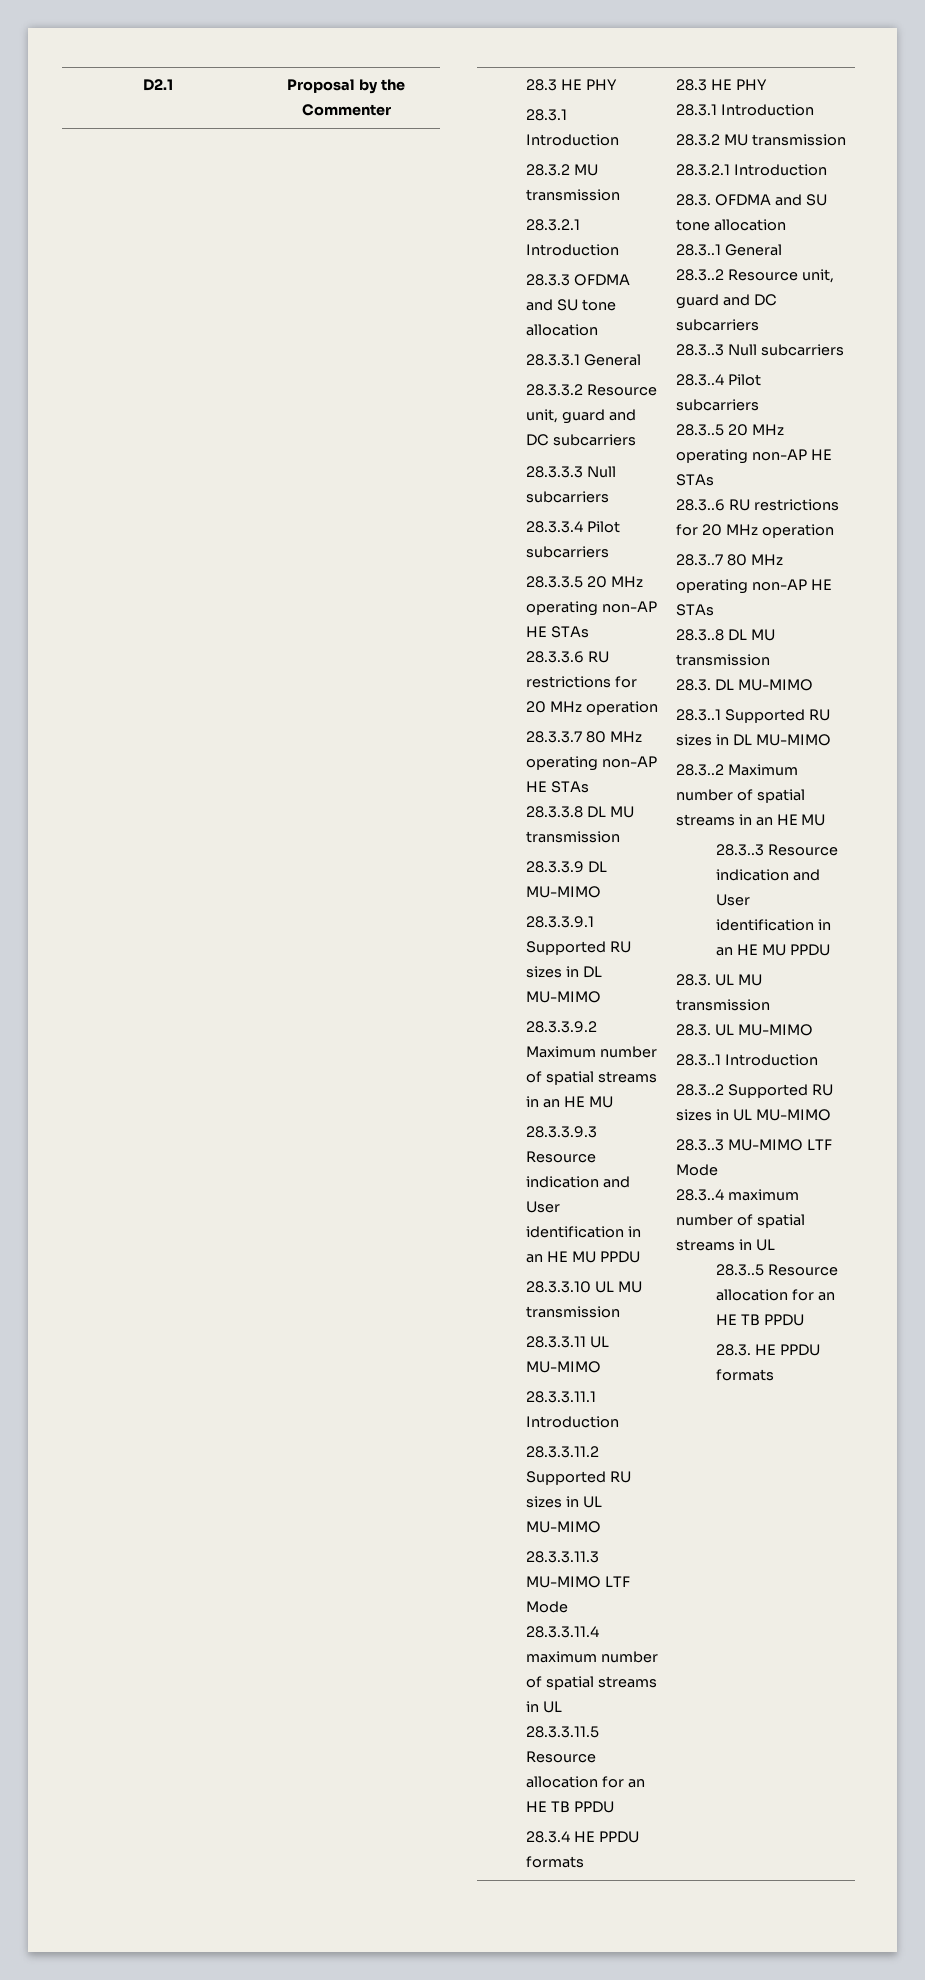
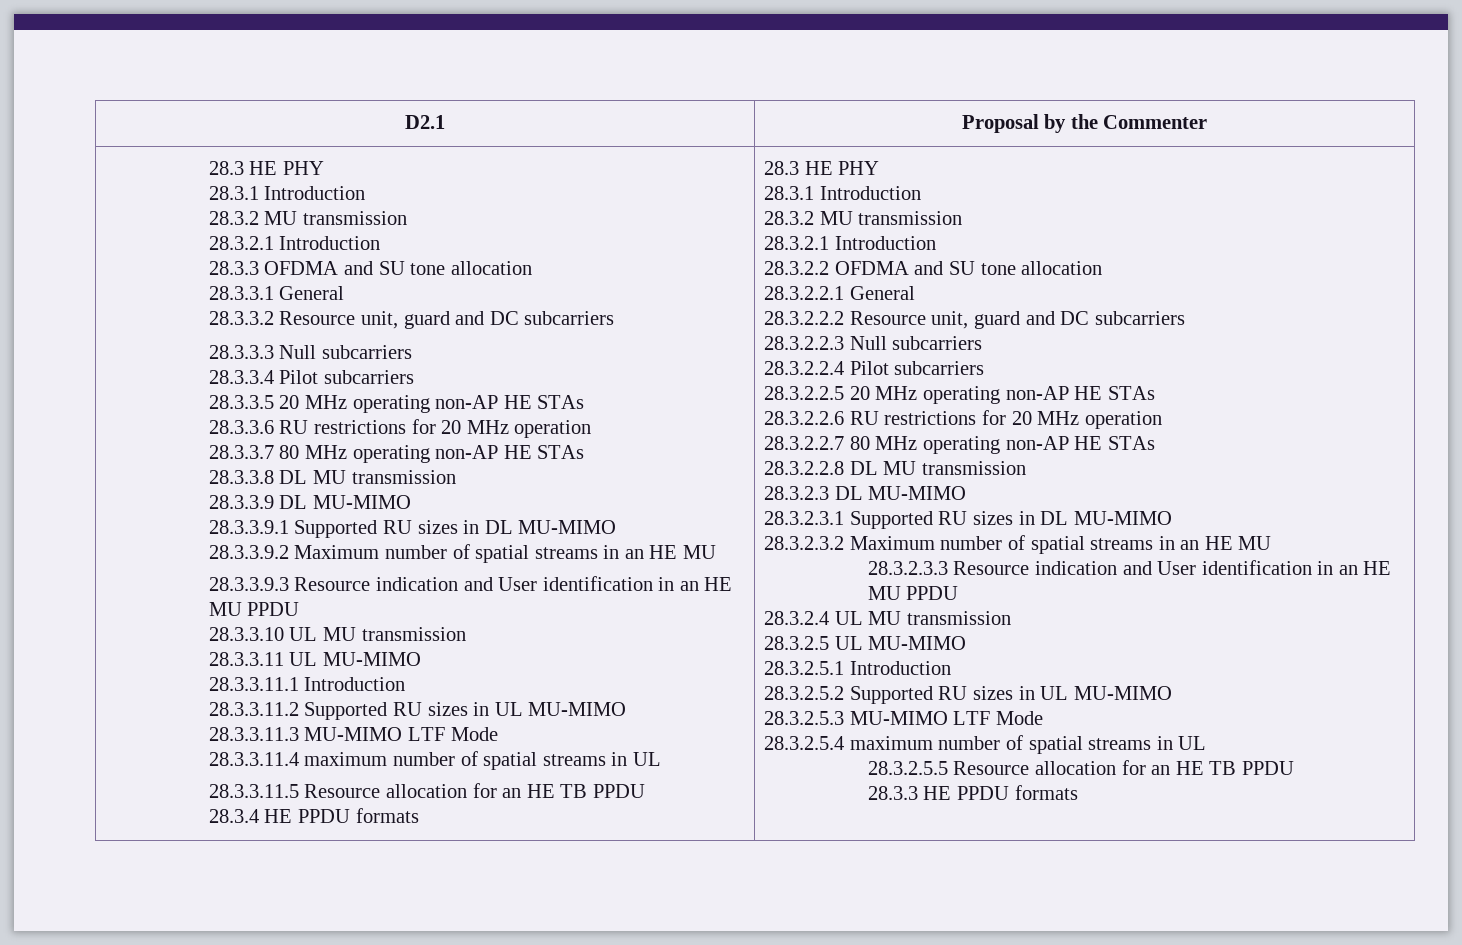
[675,194,827,206] [675,219,786,231] [675,244,782,256] [675,269,834,283] [675,294,777,309] [675,319,759,331] [675,344,844,356] [675,374,761,386] [675,399,759,411] [675,424,784,436] [675,449,832,464] [675,474,714,486] [675,499,839,511] [675,524,834,538] [675,554,783,566] [675,579,832,594] [675,604,714,616] [675,629,775,641] [675,654,770,666] [675,679,813,691] [675,709,830,723] [675,734,831,746] [675,764,798,776] [675,789,805,803] [675,814,826,826] [715,844,764,856] 28.3. OFDMA and SU tone allocation // 28.3..1 General // 28.3..2 Resource unit, guard and DC subcarriers // 28.3..3 Null subcarriers // 28.3..4 Pilot subcarriers // 28.3..5 20 MHz operating non-AP HE STAs // 28.3..6 RU restrictions for 20 MHz operation // 28.3..7 80 MHz operating non-AP HE STAs // 28.3..8 DL MU transmission // 28.3. DL MU-MIMO // 28.3..1 Supported RU sizes in DL MU-MIMO // 28.3..2 Maximum number of spatial streams in an HE MU // 28.3..3 -> [764,261,1103,275] [764,286,915,300] [764,311,1185,329] [764,336,983,350] [764,361,985,375] [764,386,1155,404] [764,410,1162,429] [764,436,1155,454] [764,461,1026,475] [764,486,967,500] [764,511,1172,529] [764,535,1272,554] [867,561,948,575] 28.3.2.2 OFDMA and SU tone allocation // 28.3.2.2.1 General // 28.3.2.2.2 Resource unit, guard and DC subcarriers // 28.3.2.2.3 Null subcarriers // 28.3.2.2.4 Pilot subcarriers // 28.3.2.2.5 20 MHz operating non-AP HE STAs // 28.3.2.2.6 RU restrictions for 20 MHz operation // 28.3.2.2.7 80 MHz operating non-AP HE STAs // 28.3.2.2.8 DL MU transmission // 28.3.2.3 DL MU-MIMO // 28.3.2.3.1 Supported RU sizes in DL MU-MIMO // 28.3.2.3.2 Maximum number of spatial streams in an HE MU // 28.3.2.3.3
[675,974,762,986] [675,999,770,1011] [675,1024,813,1036] [675,1054,818,1066] [675,1084,833,1098] [675,1109,831,1121] [675,1139,832,1151] [675,1164,718,1176] [675,1189,799,1201] [675,1214,805,1228] [675,1239,775,1251] [715,1264,838,1276] [715,1289,835,1301] [715,1314,804,1326] [715,1344,751,1356] 28.3. UL MU transmission // 28.3. UL MU-MIMO // 28.3..1 Introduction // 28.3..2 Supported RU sizes in UL MU-MIMO // 28.3..3 MU-MIMO LTF Mode // 28.3..4 maximum number of spatial streams in UL // 28.3..5 Resource allocation for an HE TB PPDU // 28.3. -> [764,611,1011,625] [764,636,967,650] [764,661,951,675] [764,686,1172,704] [764,711,1043,725] [764,735,1207,754] [867,760,1294,775] [867,786,918,800] 28.3.2.4 UL MU transmission // 28.3.2.5 UL MU-MIMO // 28.3.2.5.1 Introduction // 28.3.2.5.2 Supported RU sizes in UL MU-MIMO // 28.3.2.5.3 MU-MIMO LTF Mode // 28.3.2.5.4 maximum number of spatial streams in UL // 28.3.2.5.5 Resource allocation for an HE TB PPDU // 28.3.3

